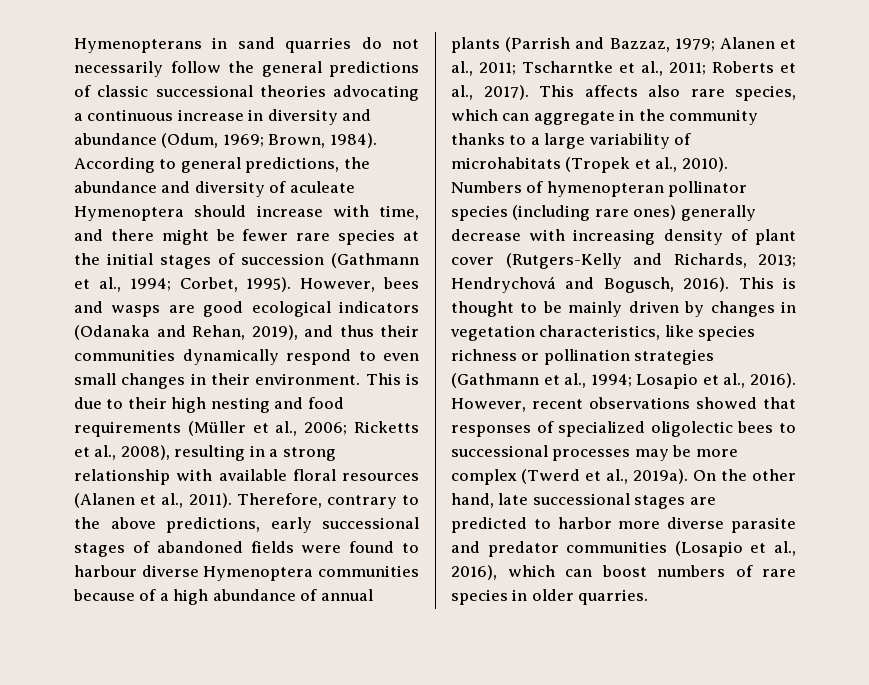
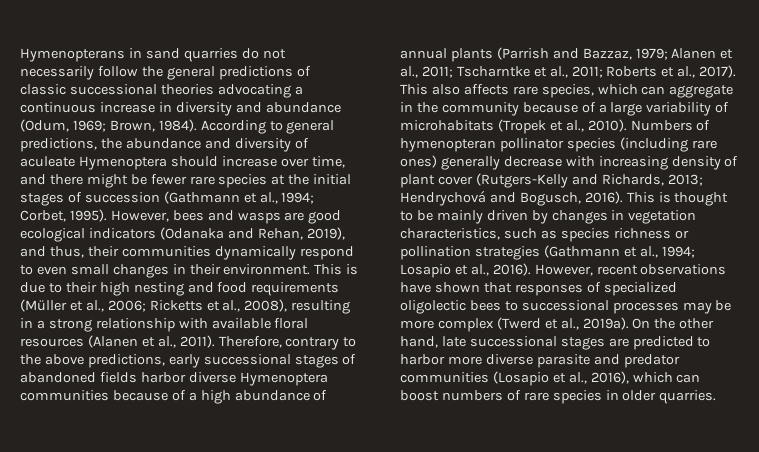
[332,205,369,217] with -> [280,158,309,167] over
[339,325,374,337] thus -> [49,246,84,258] thus,
[301,541,419,553] [74,565,137,577] were found to harbour -> [140,372,186,383] harbor
[584,85,680,97] affects also -> [431,84,509,95] also affects
[451,133,527,145] thanks to -> [522,102,596,113] because of
[664,325,694,337] like -> [503,228,557,239] such as
[696,397,757,409] showed -> [400,282,480,293] have shown

